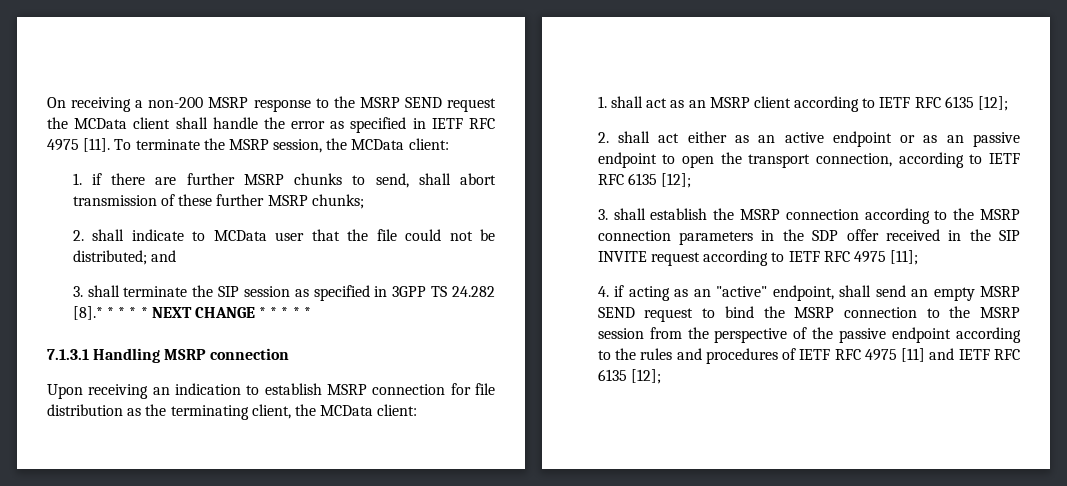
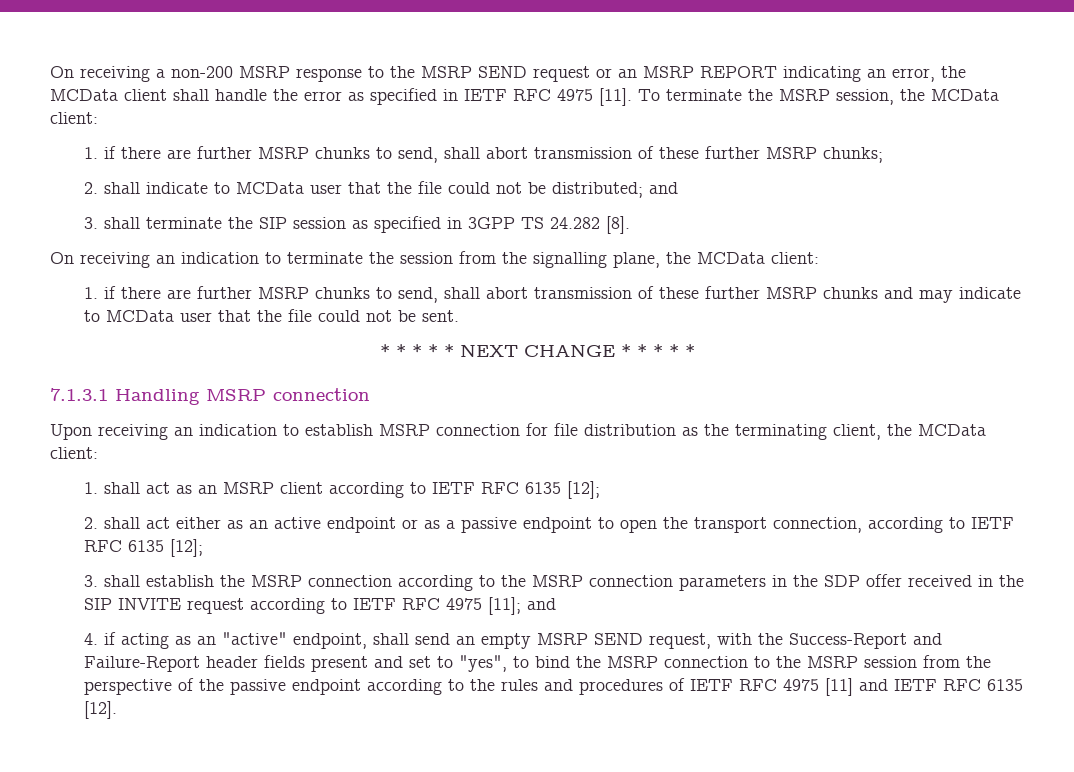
(497, 105) none -> [596,66,935,82] or an MSRP REPORT indicating an error,
[72,306,103,320] [8].* -> [605,216,630,234] [50,251,819,268] [83,286,1021,303] [83,309,459,322] [379,344,390,357] [8]. // On receiving an indication to terminate the session from the signalling plane, the MCData client: // 1. if there are further MSRP chunks to send, shall abort transmission of these further MSRP chunks and may indicate to MCData user that the file could not be sent. // *
[946,135,964,143] an -> [445,520,455,529] a
(919, 257) none -> [526,598,556,610] and
[644,308,694,322] request -> [648,633,942,649] [83,655,507,672] request, with the Success-Report and Failure-Report header fields present and set to "yes",
[630,369,661,384] [12]; -> [83,701,117,719] [12].

